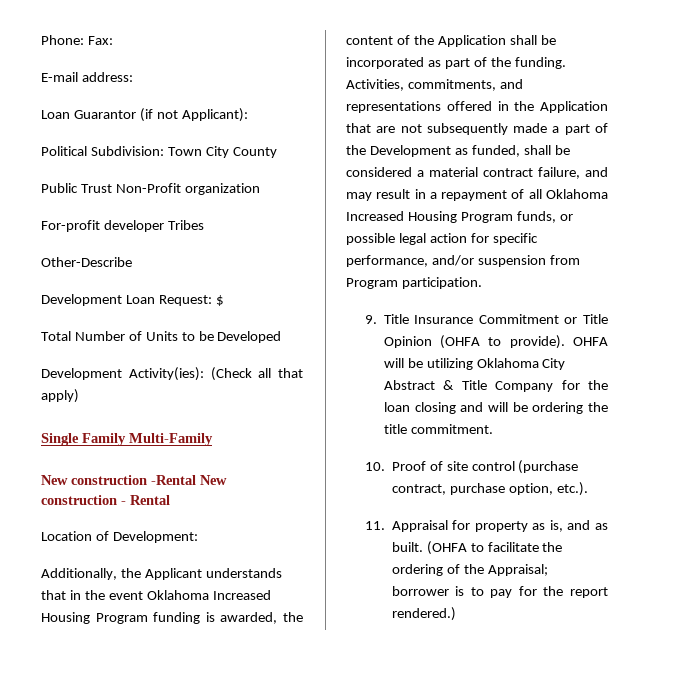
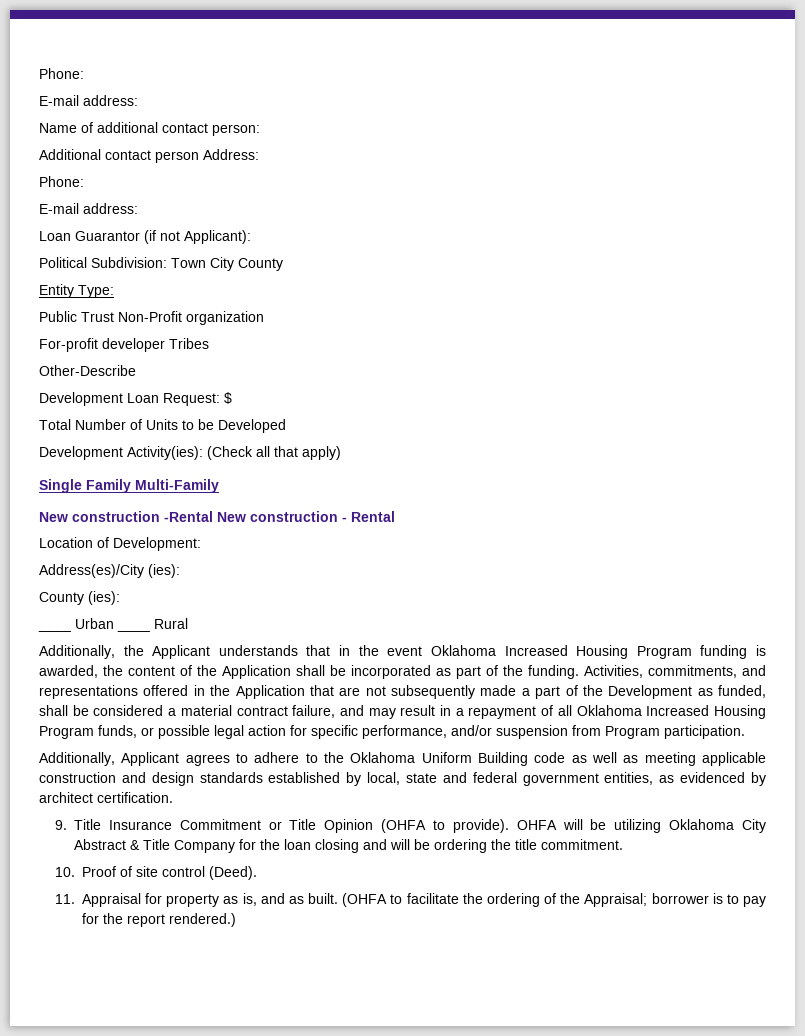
[41,35,113,45] Phone: Fax: -> [39,68,84,79] [39,95,138,106] [39,122,260,136] [39,149,259,163] [39,176,84,187] Phone: // E-mail address: // Name of additional contact person: // Additional contact person Address: // Phone:
(277, 152) none -> [39,284,114,298] // Entity Type:
(198, 537) none -> [39,564,180,578] [39,591,120,605] [38,629,71,632] [75,618,114,629] [117,629,150,632] [154,618,188,629] // Address(es)/City (ies): // County (ies): // ____ Urban ____ Rural
(482, 283) none -> [39,752,767,766] [39,772,766,786] [39,792,173,803] // Additionally, Applicant agrees to adhere to the Oklahoma Uniform Building code as well as meeting applicable construction and design standards established by local, state and federal government entities, as evidenced by architect certification.
[518,460,579,474] [391,482,588,496] (purchase contract, purchase option, etc.). -> [208,866,257,880] (Deed).

